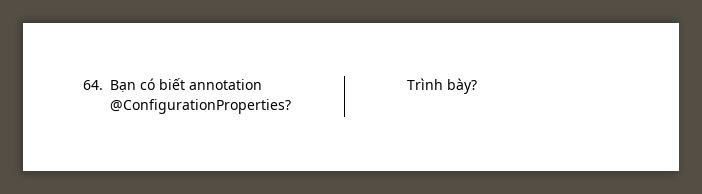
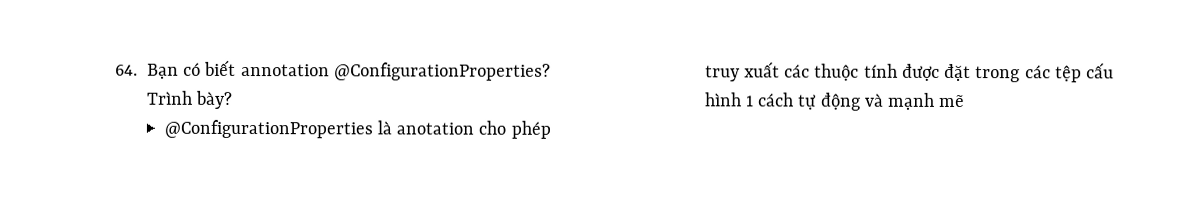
(478, 86) none -> [163,119,551,139] [704,61,1115,83] [704,92,966,111] // @ConfigurationProperties là anotation cho phép truy xuất các thuộc tính được đặt trong các tệp cấu hình 1 cách tự động và mạnh mẽ

